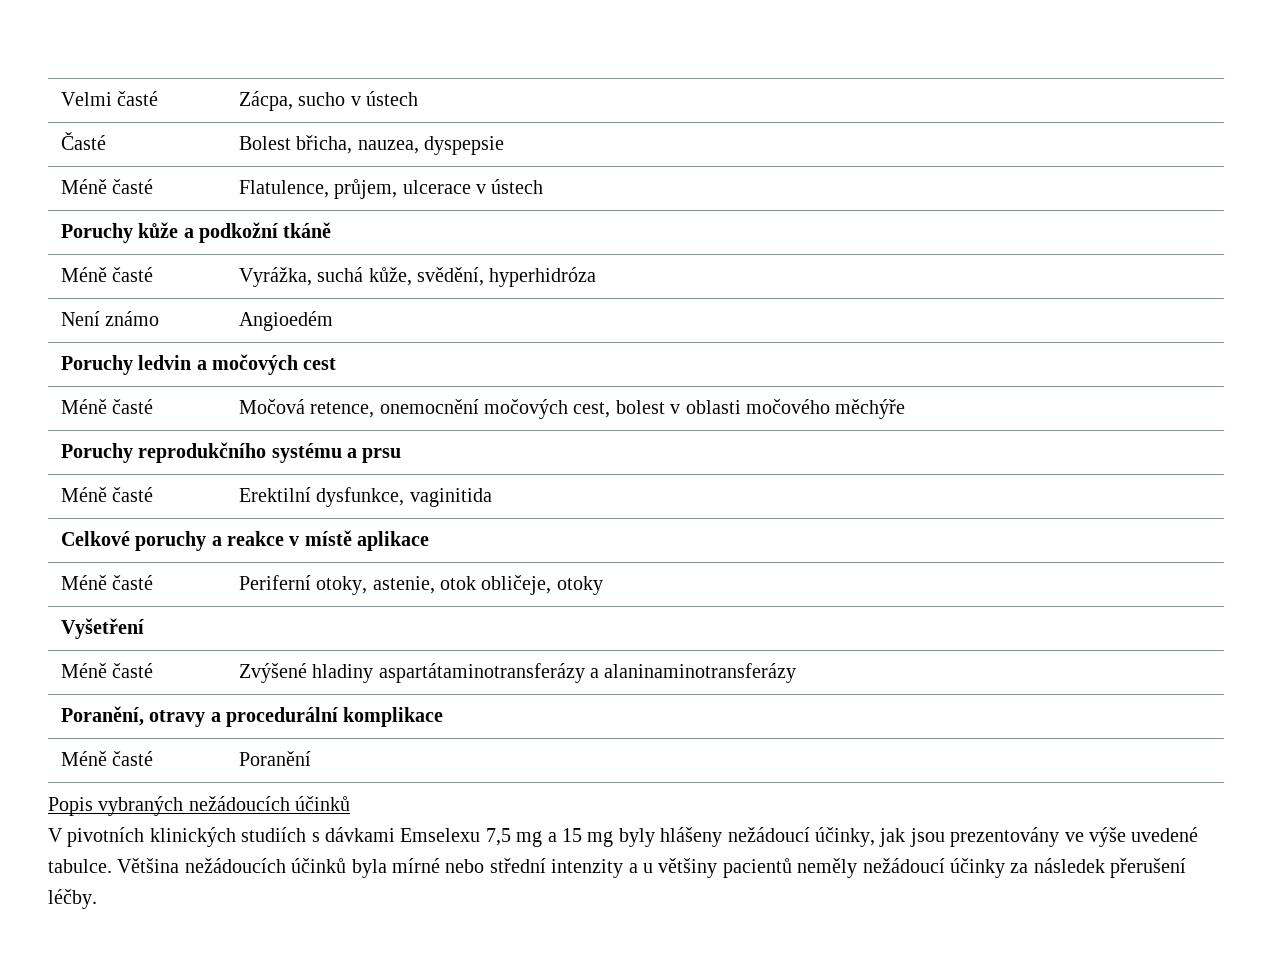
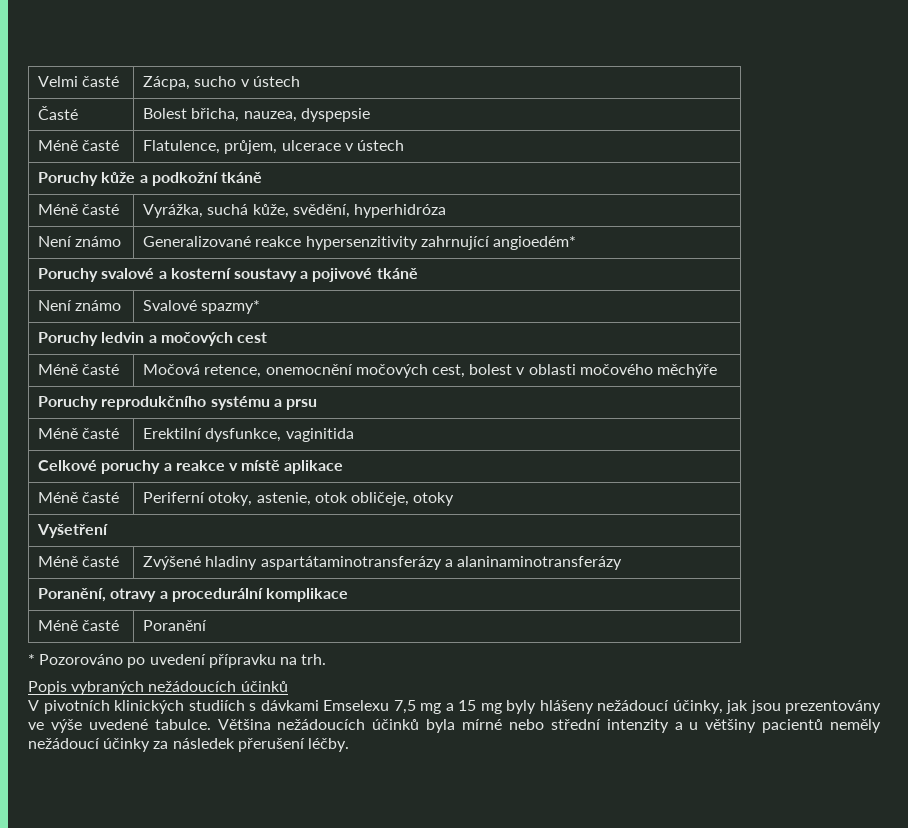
[238,311,333,331] Angioedém -> [143,236,576,250] [38,268,418,282] [38,300,122,311] [143,300,261,314] Generalizované reakce hypersenzitivity zahrnující angioedém* // Poruchy svalové a kosterní soustavy a pojivové tkáně // Není známo | Svalové spazmy*
(311, 758) none -> [28,654,327,668] // * Pozorováno po uvedení přípravku na trh.

